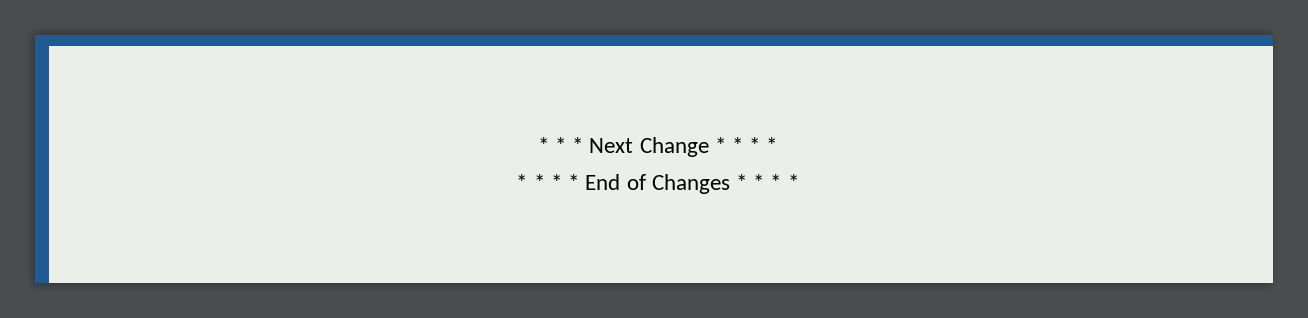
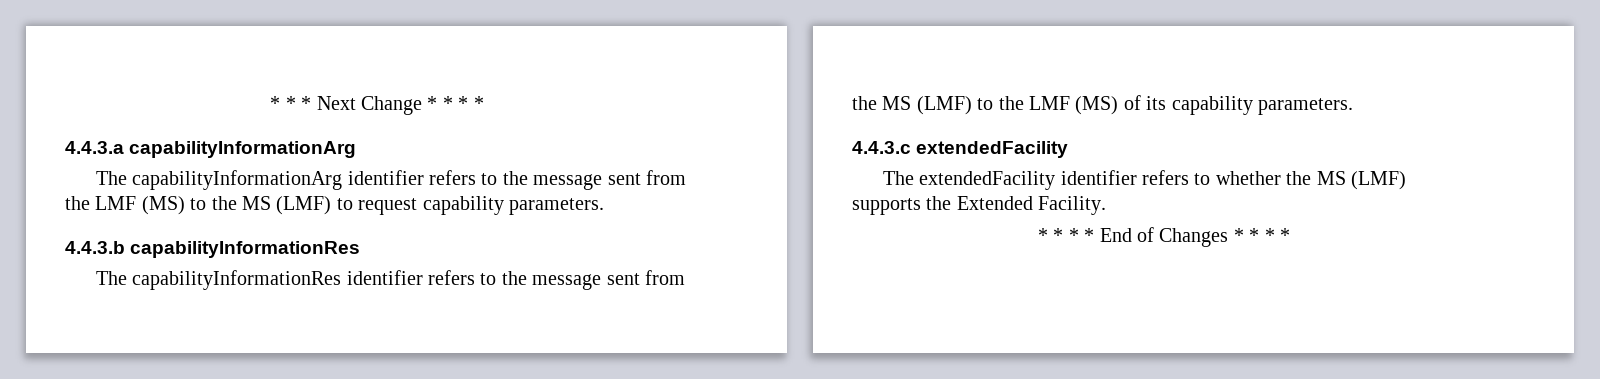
(778, 145) none -> [65,141,357,158] [95,170,686,190] [65,196,604,215] [65,241,361,258] [95,270,685,290] [852,95,1353,115] [852,141,1069,158] [882,170,1406,190] [852,196,1107,215] // 4.4.3.a capabilityInformationArg // The capabilityInformationArg identifier refers to the message sent from the LMF (MS) to the MS (LMF) to request capability parameters. // 4.4.3.b capabilityInformationRes // The capabilityInformationRes identifier refers to the message sent from the MS (LMF) to the LMF (MS) of its capability parameters. // 4.4.3.c extendedFacility // The extendedFacility identifier refers to whether the MS (LMF) supports the Extended Facility.

